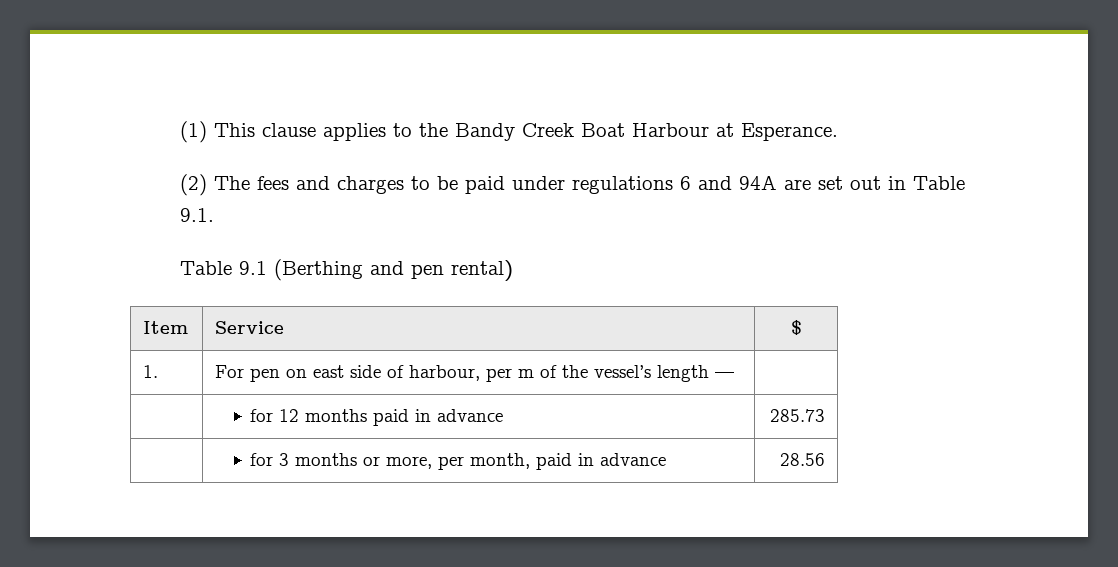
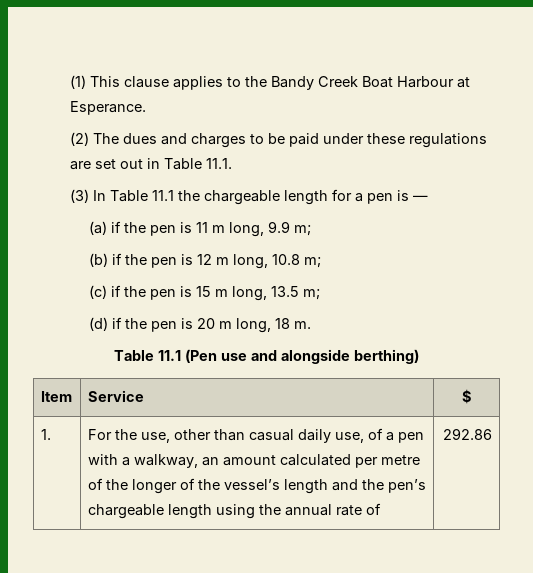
[256,176,289,190] fees -> [123,133,158,144] dues
[571,175,777,194] regulations 6 and 94A -> [367,133,488,148] these regulations
[179,208,214,222] [179,259,513,282] 9.1. // Table 9.1 (Berthing and pen rental) -> [206,158,233,169] [70,189,429,205] [89,221,312,237] [89,253,322,269] [89,285,321,301] [89,317,312,333] [114,349,419,364] 11.1. // (3) In Table 11.1 the chargeable length for a pen is — // (a) if the pen is 11 m long, 9.9 m; // (b) if the pen is 12 m long, 10.8 m; // (c) if the pen is 15 m long, 13.5 m; // (d) if the pen is 20 m long, 18 m. // Table 11.1 (Pen use and alongside berthing)
[250,365,735,382] [250,409,504,426] [769,409,825,422] [250,453,667,470] [779,453,825,466] pen on east side of harbour, per m of the vessel’s length — | // | for 12 months paid in advance | 285.73 // | for 3 months or more, per month, paid in advance | 28.56 -> [114,428,424,443] [87,454,420,468] [87,478,426,494] [87,503,381,519] [443,428,493,440] the use, other than casual daily use, of a pen with a walkway, an amount calculated per metre of the longer of the vessel’s length and the pen’s chargeable length using the annual rate of | 292.86

